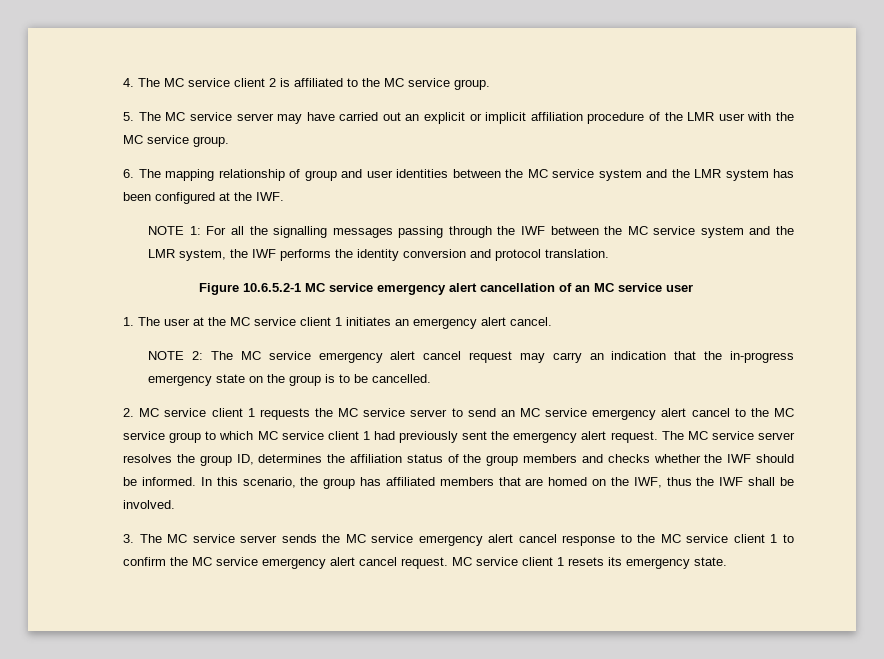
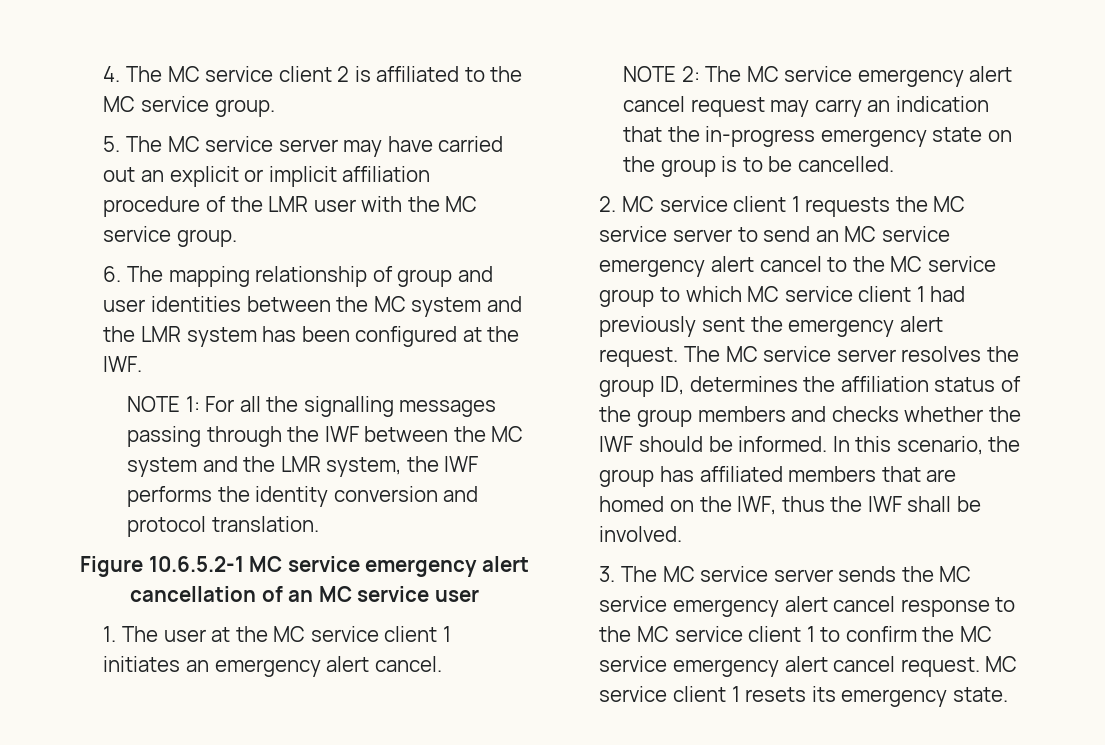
[552,169,595,178] service -> (406, 304) none
[653,226,696,235] service -> (524, 434) none

